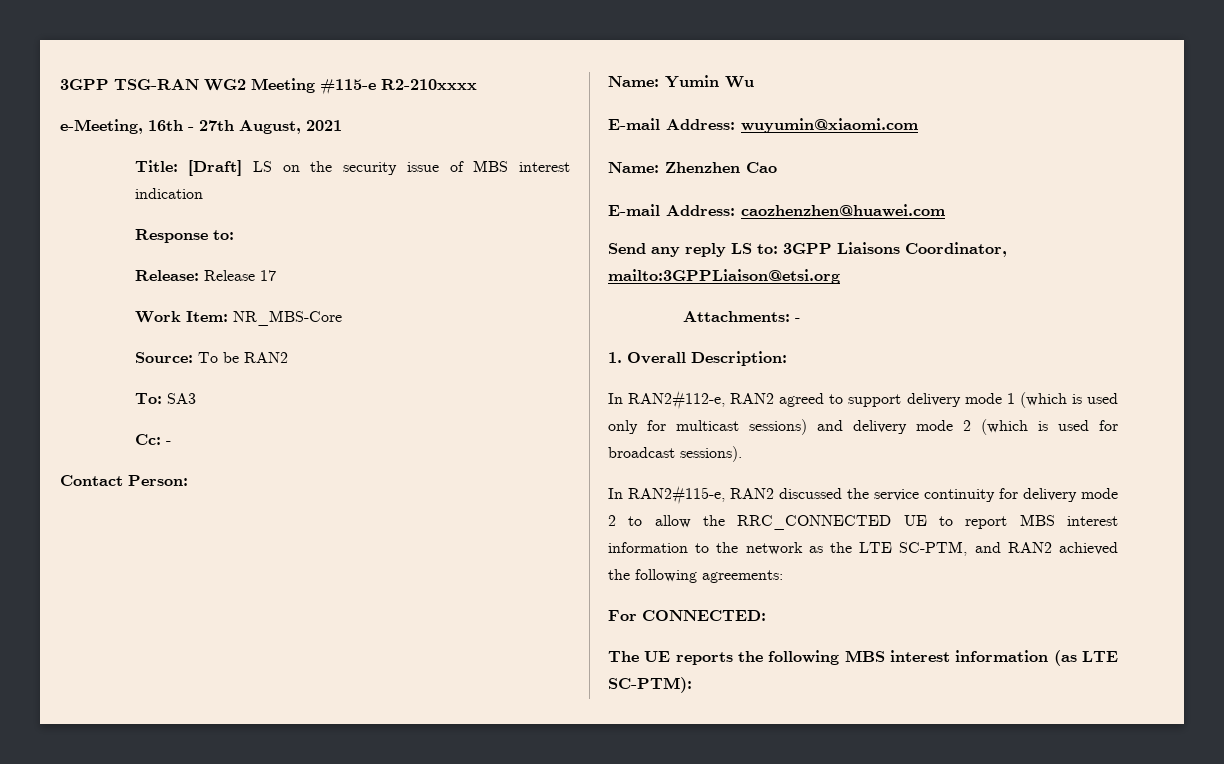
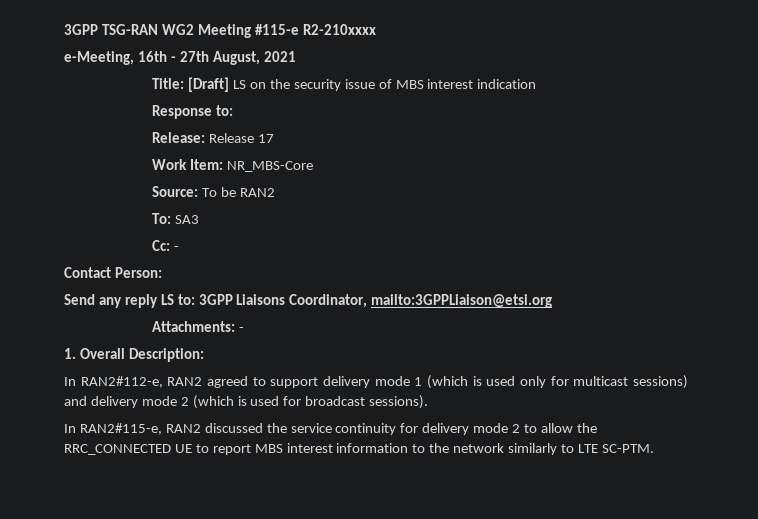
[608,75,754,88] [608,118,918,133] [608,162,777,173] [608,204,945,217] // Name: Yumin Wu // E-mail Address: wuyumin@xiaomi.com // Name: Zhenzhen Cao // E-mail Address: caozhenzhen@huawei.com -> (162, 272) none
[808,541,1118,556] [608,569,783,583] [608,610,766,621] [608,650,1118,666] [608,677,692,693] as the LTE SC-PTM, and RAN2 achieved the following agreements: // For CONNECTED: // The UE reports the following MBS interest information (as LTE SC-PTM): -> [508,443,654,455] similarly to LTE SC-PTM.

